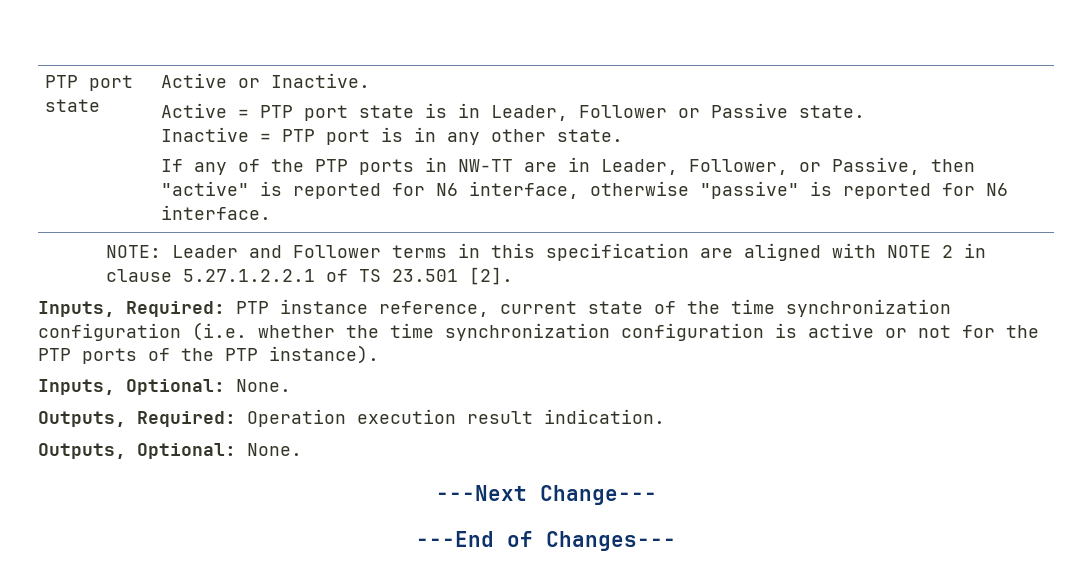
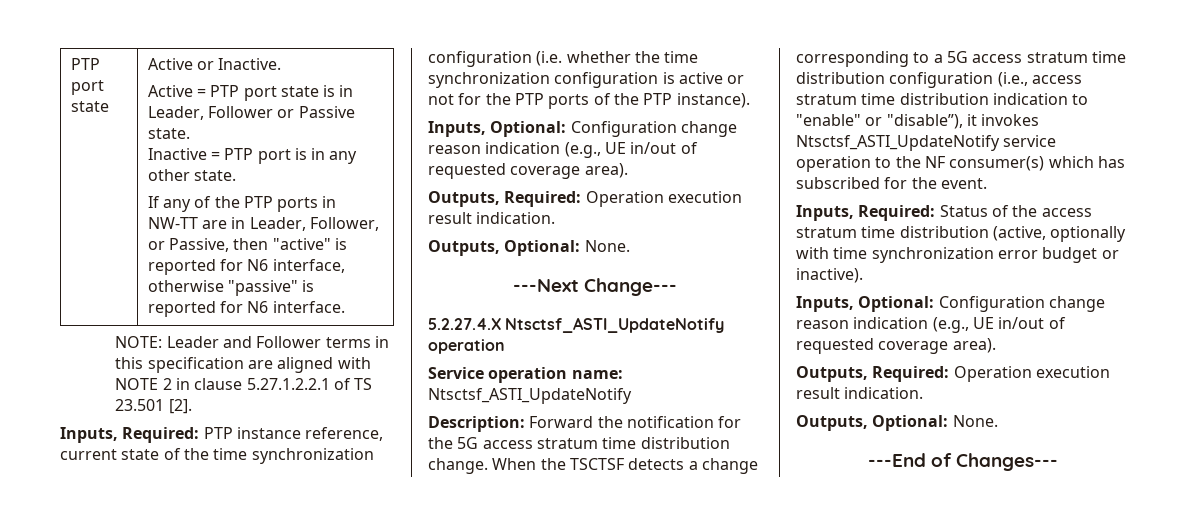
[236,379,291,392] None. -> [570,121,737,137] [428,142,698,158] [428,163,628,179] Configuration change reason indication (e.g., UE in/out of requested coverage area).
(657, 495) none -> [428,317,725,333] [428,339,505,354] [428,367,623,383] [428,388,632,404] [428,416,742,432] [428,437,730,449] [428,458,758,474] [796,51,1126,67] [796,72,1082,88] [796,93,1089,105] [796,114,1040,129] [796,135,1057,151] [796,156,1125,172] [796,177,987,189] [796,205,1092,221] [796,226,1127,242] [796,247,1119,263] [796,268,863,283] [796,296,1105,312] [796,317,1066,333] [796,338,996,354] [796,366,1110,382] [796,387,924,399] [796,415,998,431] // 5.2.27.4.X Ntsctsf_ASTI_UpdateNotify operation // Service operation name: Ntsctsf_ASTI_UpdateNotify // Description: Forward the notification for the 5G access stratum time distribution change. When the TSCTSF detects a change corresponding to a 5G access stratum time distribution configuration (i.e., access stratum time distribution indication to "enable" or "disable”), it invokes Ntsctsf_ASTI_UpdateNotify service operation to the NF consumer(s) which has subscribed for the event. // Inputs, Required: Status of the access stratum time distribution (active, optionally with time synchronization error budget or inactive). // Inputs, Optional: Configuration change reason indication (e.g., UE in/out of requested coverage area). // Outputs, Required: Operation execution result indication. // Outputs, Optional: None.

